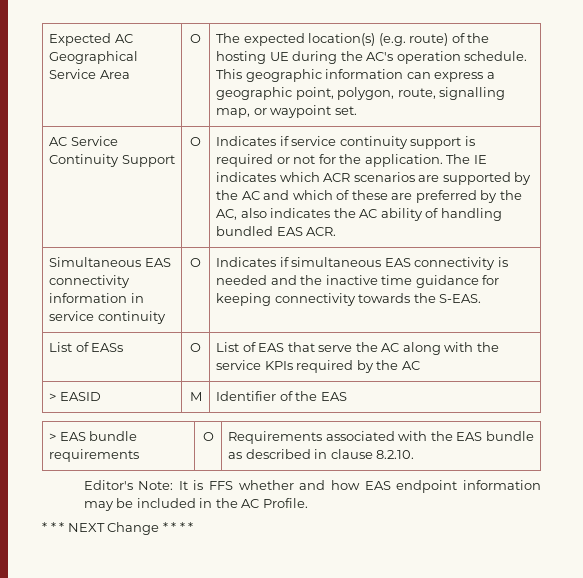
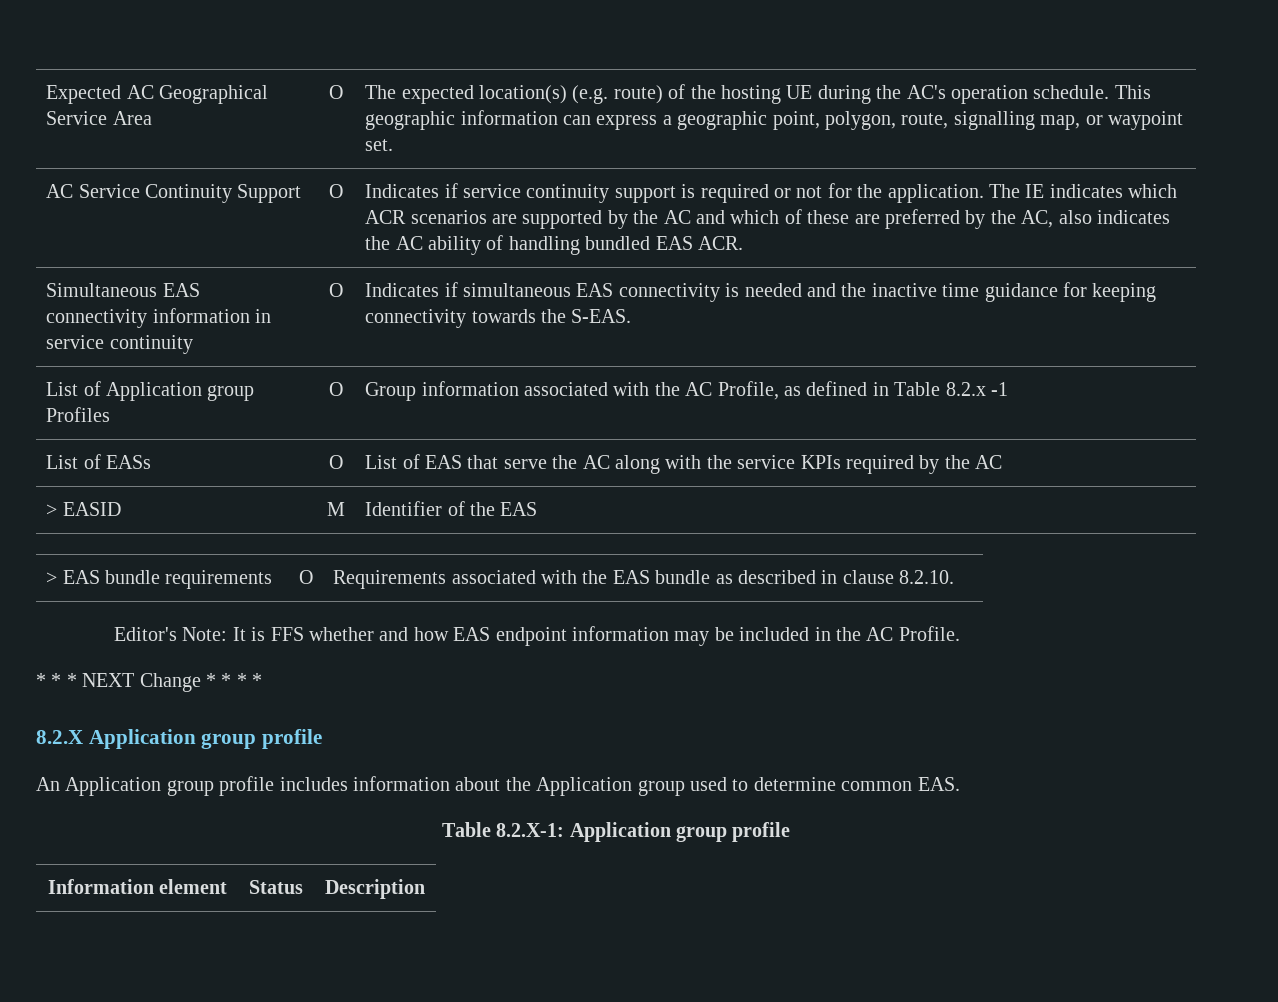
(482, 298) none -> [46,381,255,401] [46,407,111,422] [328,382,343,396] [365,381,1009,401] // List of Application group Profiles | O | Group information associated with the AC Profile, as defined in Table 8.2.x -1
(194, 527) none -> [36,729,323,749] [36,776,960,796] [441,822,791,842] [47,879,228,894] [249,880,303,894] [324,879,425,899] // 8.2.X Application group profile // An Application group profile includes information about the Application group used to determine common EAS. // Table 8.2.X-1: Application group profile // Information element | Status | Description

